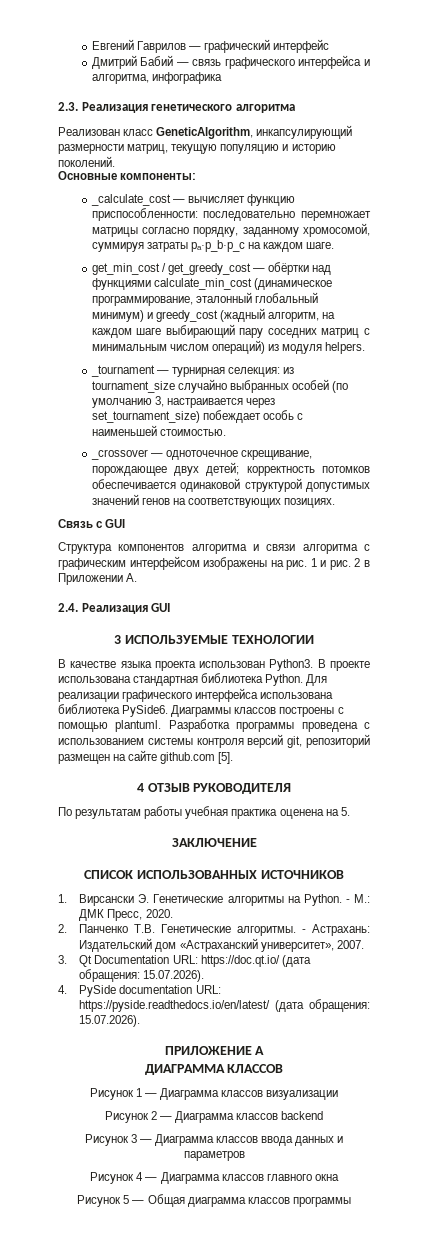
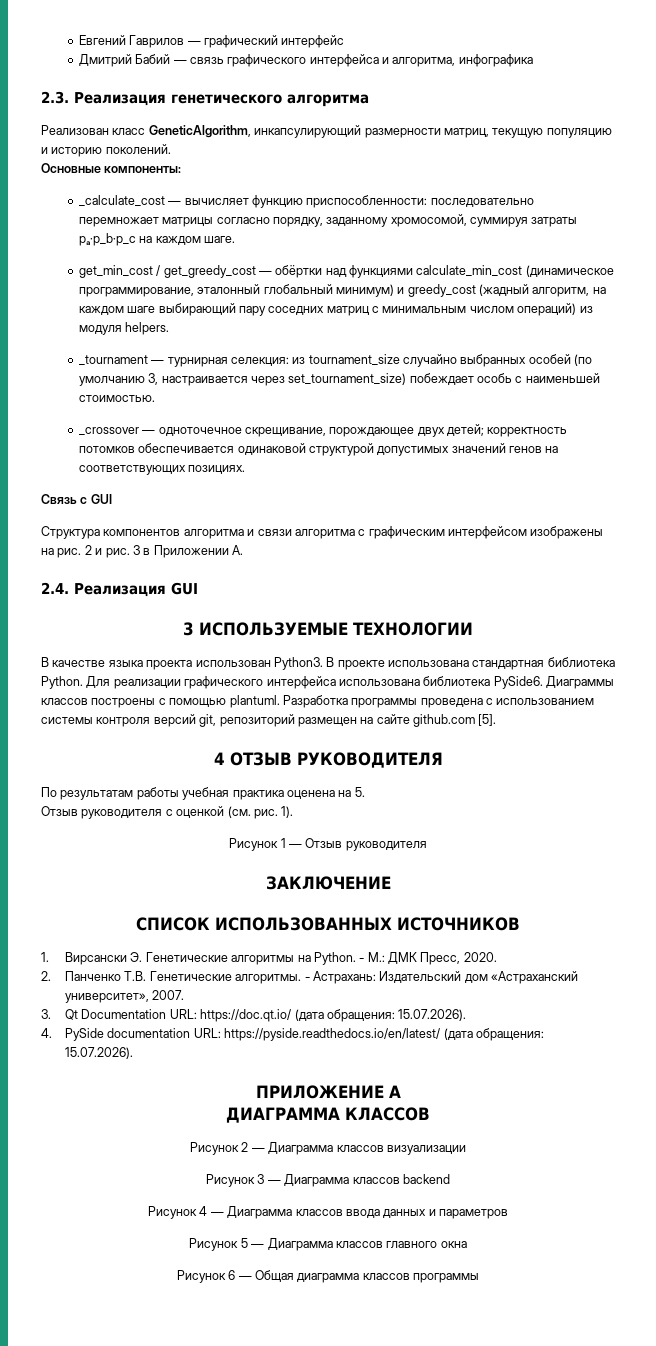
[310,558,317,567] 1 -> [84,545,92,555] 2
[354,558,361,567] 2 -> [132,545,140,555] 3
(350, 811) none -> [41,806,294,819] [229,838,427,851] // Отзыв руководителя с оценкой (см. рис. 1). // Рисунок 1 — Отзыв руководителя
[135,1088,142,1097] 1 -> [241,1142,249,1152] 2
[150,1111,157,1120] 2 -> [257,1174,265,1184] 3
[130,1134,137,1143] 3 -> [199,1206,208,1216] 4
[136,1172,144,1181] 4 -> [240,1238,248,1248] 5
[123,1195,130,1204] 5 -> [228,1270,236,1280] 6

